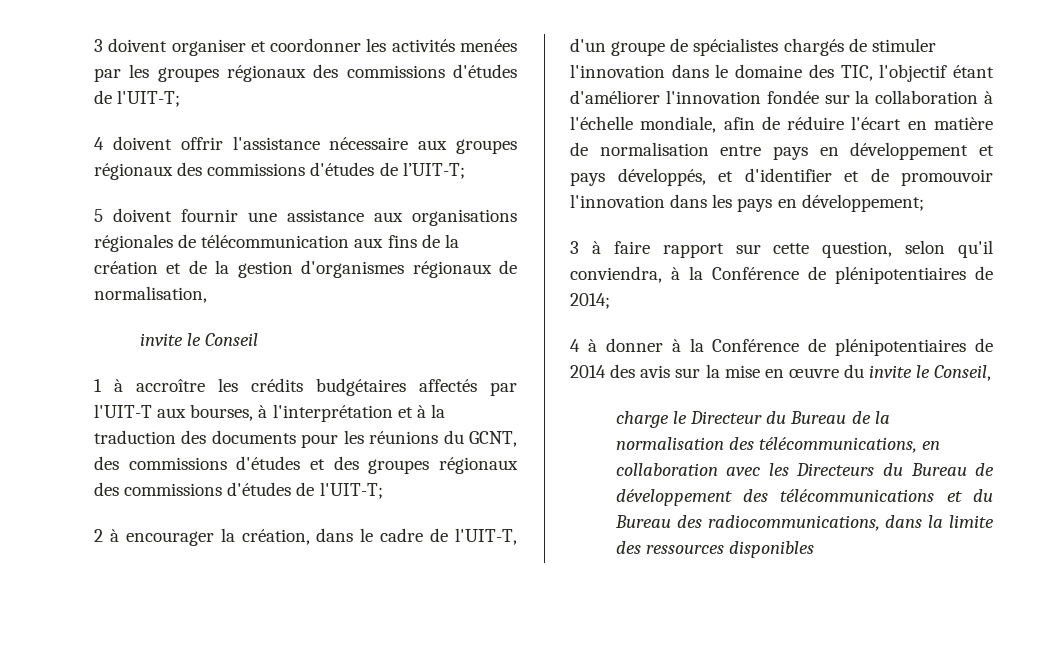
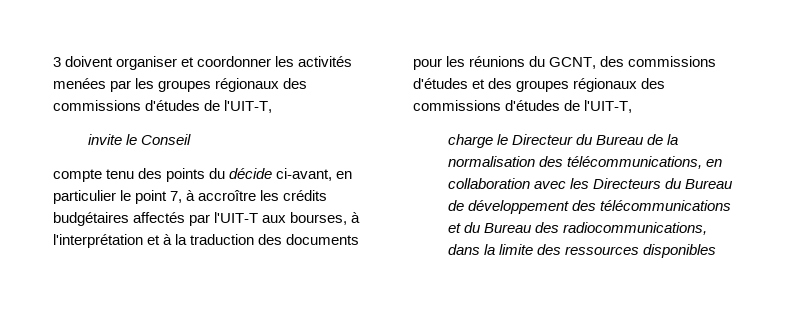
[117,90,181,107] [94,136,517,154] [94,162,465,180] [94,208,517,226] [94,234,459,252] [94,260,517,278] [94,286,207,303] [139,333,259,346] [94,379,102,392] l'UIT-T; // 4 doivent offrir l'assistance nécessaire aux groupes régionaux des commissions d'études de l’UIT-T; // 5 doivent fournir une assistance aux organisations régionales de télécommunication aux fins de la création et de la gestion d'organismes régionaux de normalisation, // invite le Conseil // 1 -> [224,100,273,113] [87,134,191,145] [53,168,353,182] [53,190,183,204] l'UIT-T, // invite le Conseil // compte tenu des points du décide ci-avant, en particulier le point 7,
[319,482,383,499] [94,528,518,546] [570,38,936,56] [570,64,994,82] [570,90,993,104] [570,116,993,133] [570,142,995,160] [570,168,993,186] [570,194,924,212] [570,240,993,258] [570,266,993,284] [570,293,610,309] [570,338,993,356] [570,364,992,381] l'UIT-T; // 2 à encourager la création, dans le cadre de l'UIT-T, d'un groupe de spécialistes chargés de stimuler l'innovation dans le domaine des TIC, l'objectif étant d'améliorer l'innovation fondée sur la collaboration à l'échelle mondiale, afin de réduire l'écart en matière de normalisation entre pays en développement et pays développés, et d'identifier et de promouvoir l'innovation dans les pays en développement; // 3 à faire rapport sur cette question, selon qu'il conviendra, à la Conférence de plénipotentiaires de 2014; // 4 à donner à la Conférence de plénipotentiaires de 2014 des avis sur la mise en œuvre du invite le Conseil, -> [584,100,633,113] l'UIT-T,

